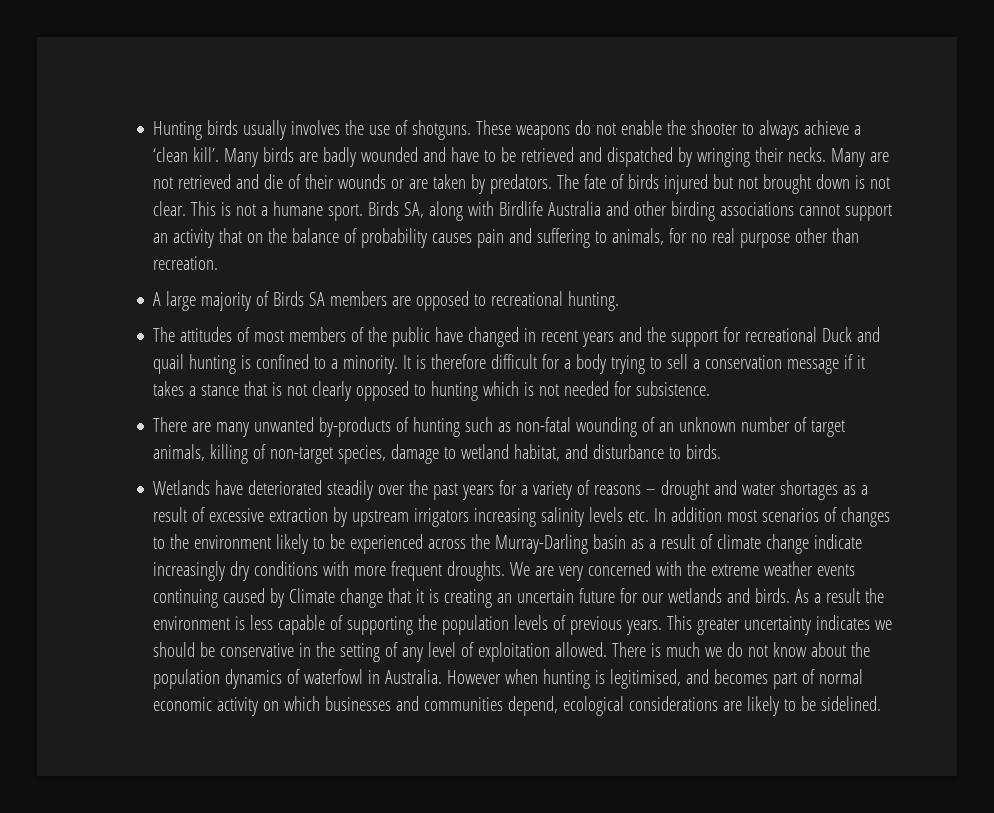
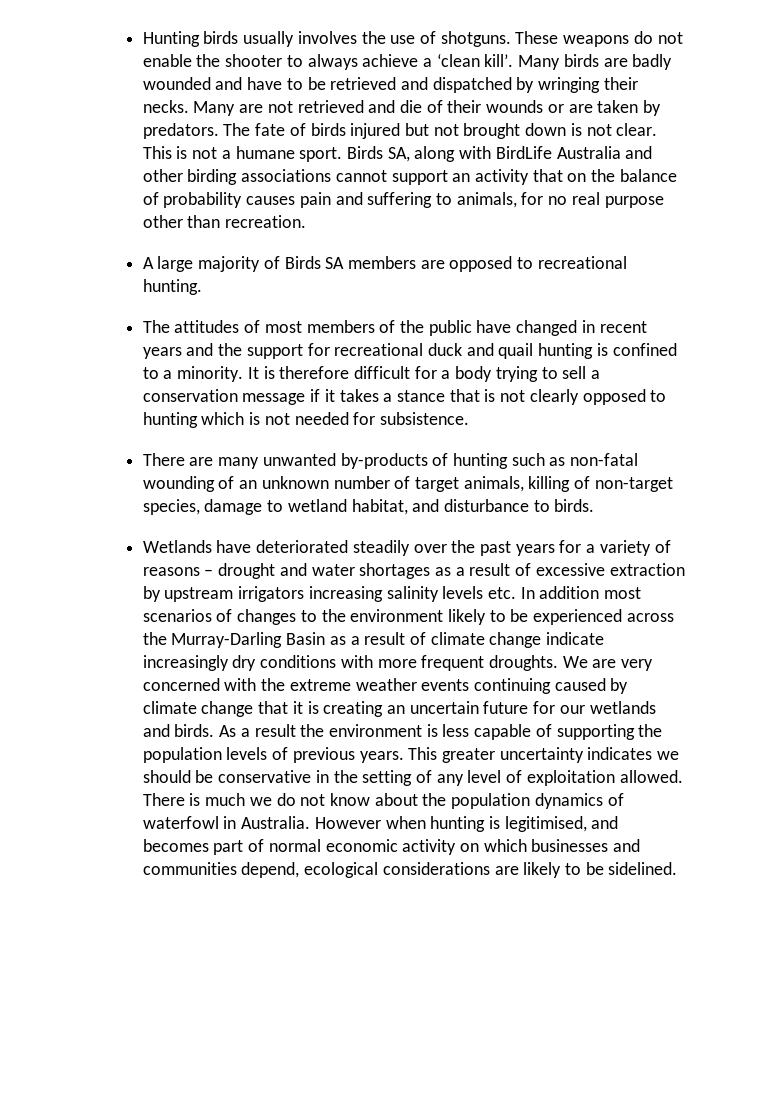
[499,201,544,216] Birdlife -> [495,146,552,159] BirdLife
[822,327,853,342] Duck -> [427,343,462,356] duck
[593,534,627,549] basin -> [286,632,326,645] Basin
[289,588,336,603] Climate -> [142,701,197,714] climate

